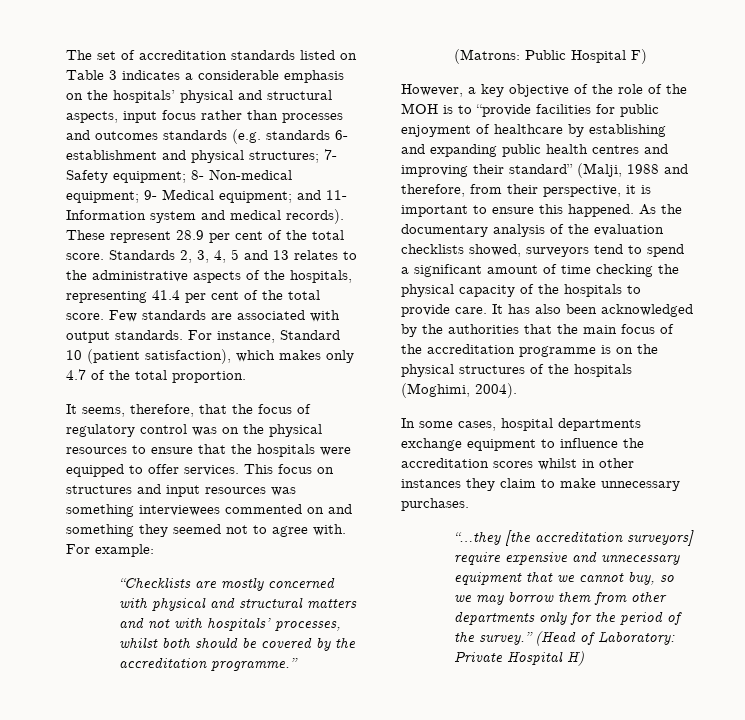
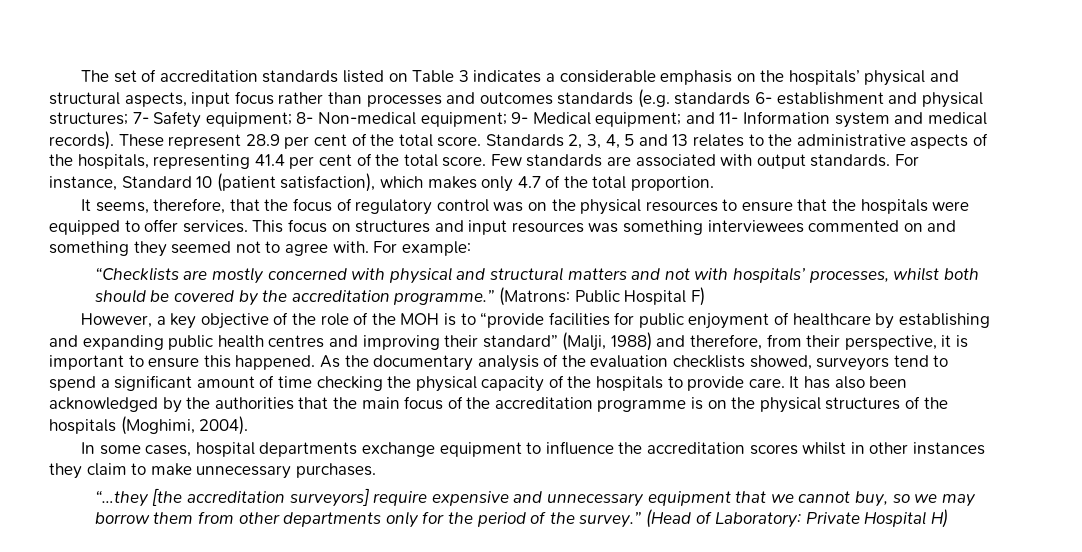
[627,164,659,174] 1988 -> [610,332,652,351] 1988)

